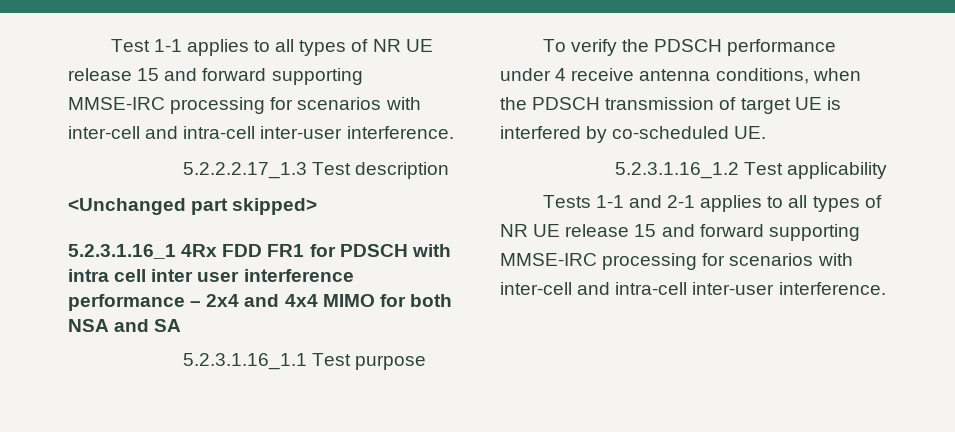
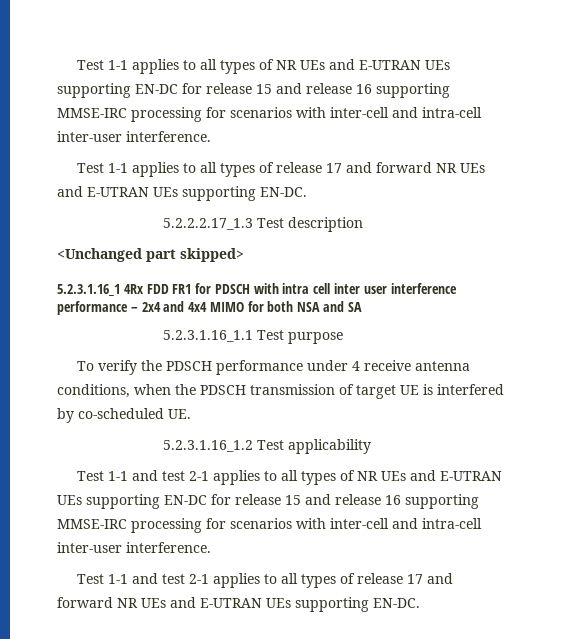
[405,39,433,52] [68,68,267,81] UE release 15 and forward -> [300,59,451,70] [57,83,372,98] UEs and E-UTRAN UEs supporting EN-DC for release 15 and release 16
(454, 132) none -> [77,162,486,177] [57,186,307,201] // Test 1-1 applies to all types of release 17 and forward NR UEs and E-UTRAN UEs supporting EN-DC.
[542,195,662,208] Tests 1-1 and -> [77,470,186,481] Test 1-1 and test
[533,224,764,237] UE release 15 and forward -> [381,470,503,481] [57,494,401,509] UEs and E-UTRAN UEs supporting EN-DC for release 15 and release 16
(886, 288) none -> [77,573,454,588] [57,597,420,612] // Test 1-1 and test 2-1 applies to all types of release 17 and forward NR UEs and E-UTRAN UEs supporting EN-DC.

